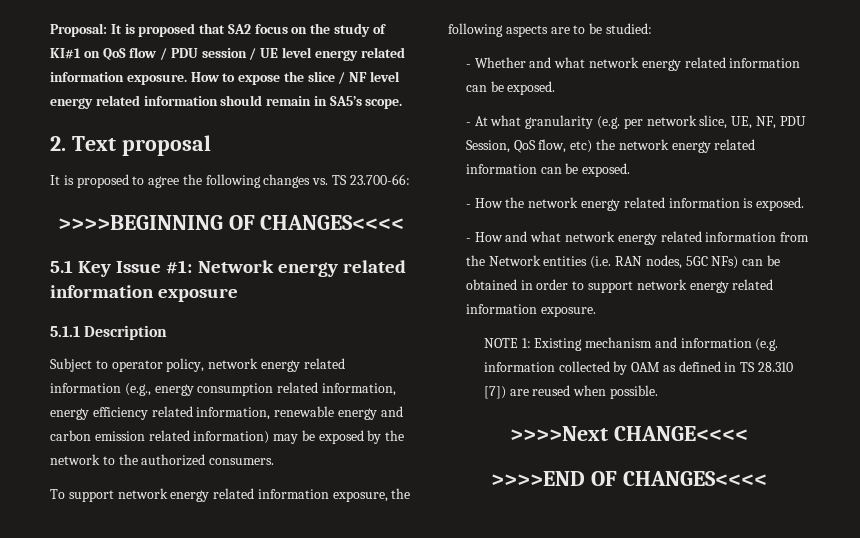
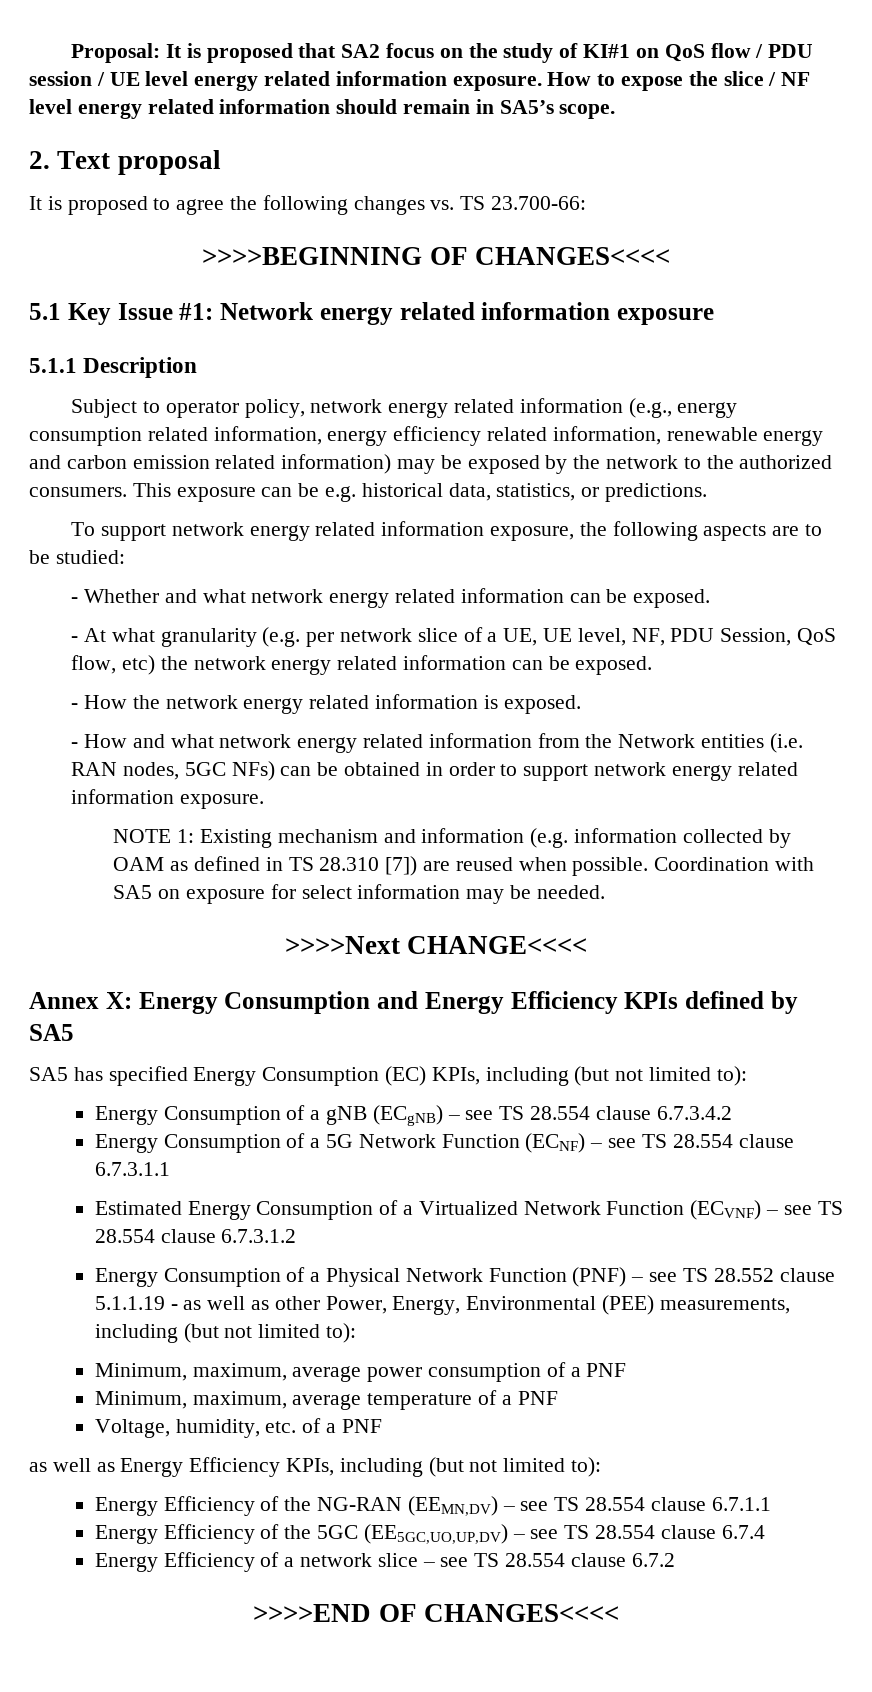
(275, 461) none -> [132,483,708,502] This exposure can be e.g. historical data, statistics, or predictions.
[699,115,753,129] slice, UE, -> [417,627,626,646] slice of a UE, UE level,
[510,426,748,441] // >>>>Next CHANGE<<<< -> [654,857,815,871] [113,884,605,904] [284,936,588,954] [29,991,798,1014] [29,1024,74,1041] [29,1066,747,1086] [94,1105,732,1126] [94,1133,794,1153] [94,1162,170,1176] [94,1200,843,1220] [94,1229,297,1243] [94,1267,835,1287] [94,1295,790,1315] [94,1323,357,1343] [94,1362,627,1382] [94,1390,558,1410] [94,1418,382,1438] [29,1457,602,1477] [94,1496,771,1516] [94,1524,765,1544] [94,1552,675,1572] Coordination with SA5 on exposure for select information may be needed. // >>>>Next CHANGE<<<< // Annex X: Energy Consumption and Energy Efficiency KPIs defined by SA5 // SA5 has specified Energy Consumption (EC) KPIs, including (but not limited to): // Energy Consumption of a gNB (ECgNB) – see TS 28.554 clause 6.7.3.4.2 // Energy Consumption of a 5G Network Function (ECNF) – see TS 28.554 clause 6.7.3.1.1 // Estimated Energy Consumption of a Virtualized Network Function (ECVNF) – see TS 28.554 clause 6.7.3.1.2 // Energy Consumption of a Physical Network Function (PNF) – see TS 28.552 clause 5.1.1.19 - as well as other Power, Energy, Environmental (PEE) measurements, including (but not limited to): // Minimum, maximum, average power consumption of a PNF // Minimum, maximum, average temperature of a PNF // Voltage, humidity, etc. of a PNF // as well as Energy Efficiency KPIs, including (but not limited to): // Energy Efficiency of the NG-RAN (EEMN,DV) – see TS 28.554 clause 6.7.1.1 // Energy Efficiency of the 5GC (EE5GC,UO,UP,DV) – see TS 28.554 clause 6.7.4 // Energy Efficiency of a network slice – see TS 28.554 clause 6.7.2

